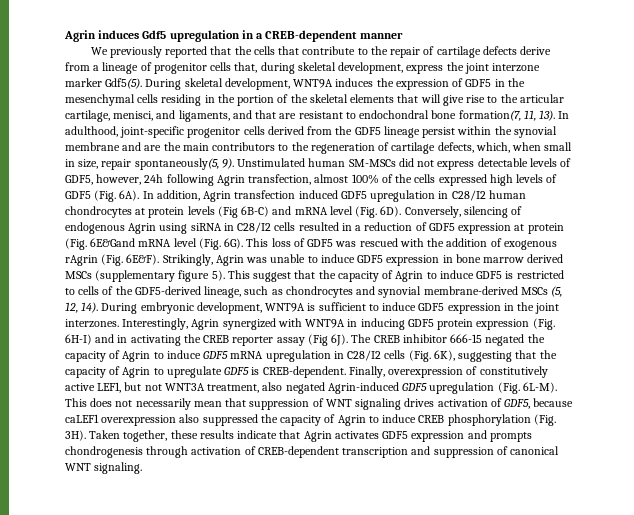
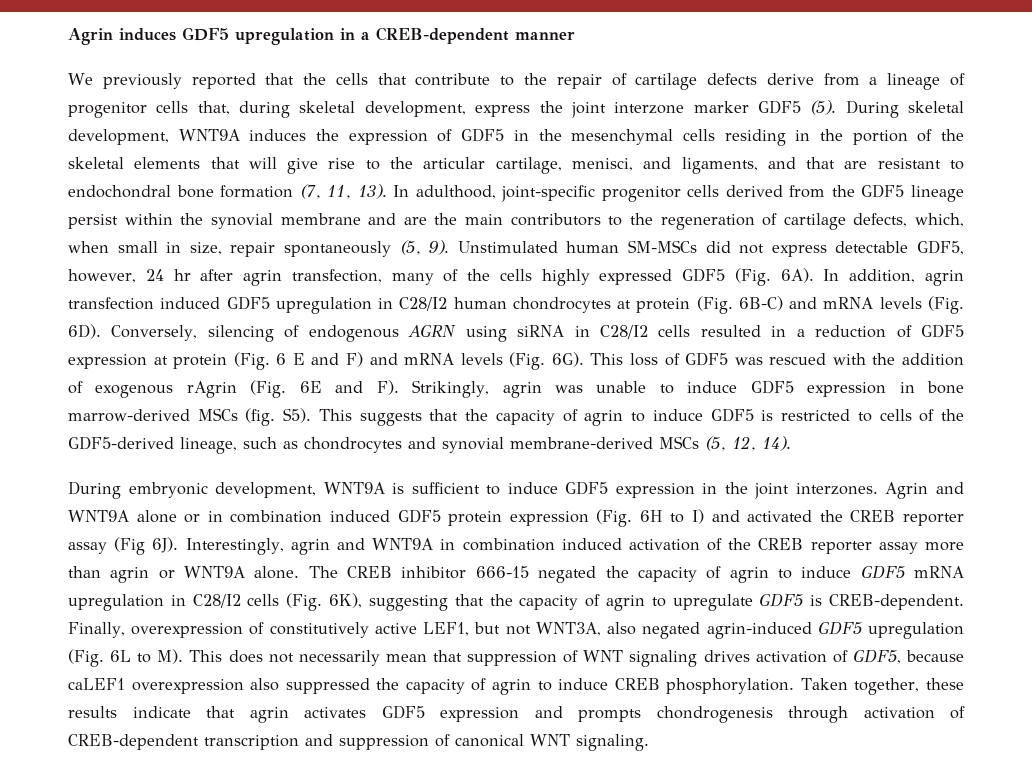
[142,30,167,39] Gdf5 -> [182,27,229,41] GDF5
[105,78,143,89] Gdf5(5). -> [757,100,837,115] GDF5 (5).
[458,110,521,121] formation(7, -> [220,184,321,199] formation (7,
[134,158,219,170] spontaneously(5, -> [284,240,421,257] spontaneously (5,
[529,158,572,167] [65,174,558,186] levels of GDF5, however, 24h following Agrin transfection, almost 100% of the cells expressed high levels of -> [917,240,965,255] [68,269,673,286] GDF5, however, 24 hr after agrin transfection, many of the cells highly expressed
[203,191,232,202] Agrin -> [924,270,964,286] agrin
[187,206,238,218] levels (Fig -> [696,296,733,314] (Fig.
[329,206,353,215] level -> [879,297,922,309] levels
[128,223,157,234] Agrin -> [408,324,457,338] AGRN
[90,238,197,247] 6E&Gand mRNA level -> [276,352,503,367] 6 E and F) and mRNA levels
[126,254,244,266] 6E&F). Strikingly, Agrin -> [299,380,542,398] 6E and F). Strikingly, agrin
[483,254,564,263] [65,270,424,282] marrow derived MSCs (supplementary figure 5). This suggest that the capacity of Agrin -> [68,408,624,426] marrow-derived MSCs (fig. S5). This suggests that the capacity of agrin
(99, 307) none -> (791, 443) //
[122,318,555,330] [65,334,181,346] Interestingly, Agrin synergized with WNT9A in inducing GDF5 protein expression (Fig. 6H-I) and in activating -> [885,482,964,499] [68,509,813,527] Agrin and WNT9A alone or in combination induced GDF5 protein expression (Fig. 6H to I) and activated
(349, 340) none -> [185,538,964,555] [68,566,300,583] Interestingly, agrin and WNT9A in combination induced activation of the CREB reporter assay more than agrin or WNT9A alone.
[122,351,151,362] Agrin -> [729,567,769,583] agrin
[122,367,151,378] Agrin -> [605,595,645,611] agrin
[164,383,260,393] WNT3A treatment, -> [535,622,601,636] WNT3A,
[327,382,399,394] Agrin-induced -> [706,622,812,639] agrin-induced
[522,382,557,393] 6L-M). -> [110,649,184,664] 6L to M).
[337,415,366,426] Agrin -> [492,679,532,695] agrin
[447,414,556,426] [65,430,86,441] phosphorylation (Fig. 3H). -> [666,678,795,694] phosphorylation.
[303,431,332,442] Agrin -> [249,707,289,723] agrin

